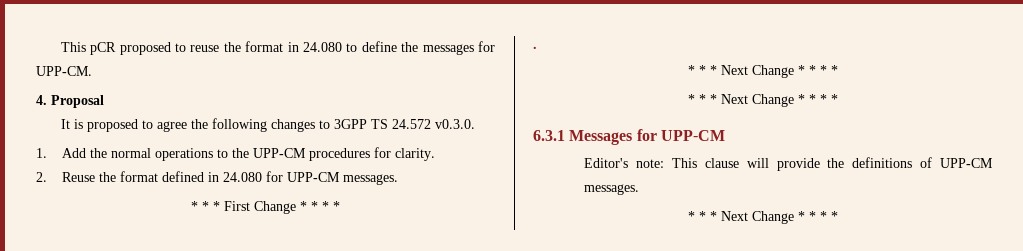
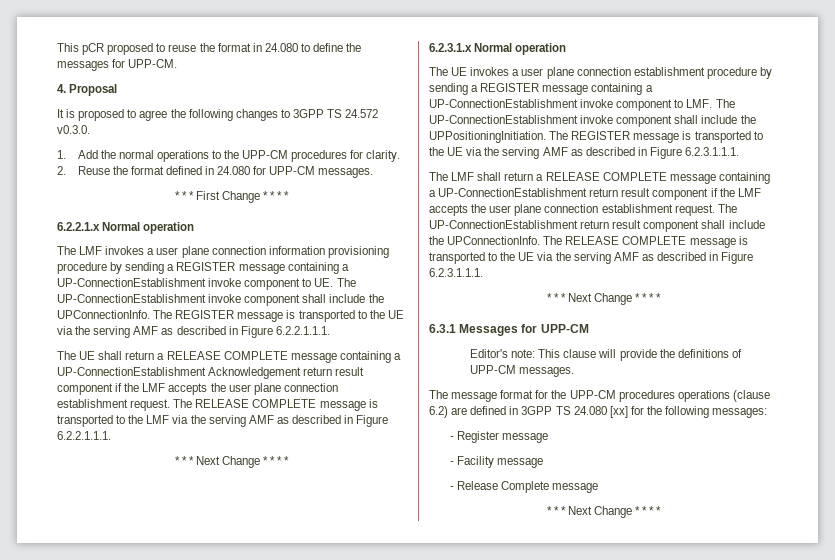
[533,46,537,49] [687,65,838,78] . // * * * Next Change * * * * -> [57,222,195,234] [57,246,389,258] [57,262,349,274] [57,278,356,290] [57,294,384,306] [57,310,404,322] [57,326,330,338] [57,351,401,363] [57,367,365,379] [57,383,338,395] [57,399,378,411] [57,415,389,427] [57,431,111,440] [174,456,290,468] [429,43,567,55] [429,67,772,79] [429,83,653,95] [429,99,735,111] [429,115,756,127] [429,131,763,143] [429,147,740,159] [429,172,770,184] [429,188,761,200] [429,204,737,216] [429,220,765,232] [429,236,748,248] [429,252,754,264] [429,268,483,277] 6.2.2.1.x Normal operation // The LMF invokes a user plane connection information provisioning procedure by sending a REGISTER message containing a UP-ConnectionEstablishment invoke component to UE. The UP-ConnectionEstablishment invoke component shall include the UPConnectionInfo. The REGISTER message is transported to the UE via the serving AMF as described in Figure 6.2.2.1.1.1. // The UE shall return a RELEASE COMPLETE message containing a UP-ConnectionEstablishment Acknowledgement return result component if the LMF accepts the user plane connection establishment request. The RELEASE COMPLETE message is transported to the LMF via the serving AMF as described in Figure 6.2.2.1.1.1. // * * * Next Change * * * * // 6.2.3.1.x Normal operation // The UE invokes a user plane connection establishment procedure by sending a REGISTER message containing a UP-ConnectionEstablishment invoke component to LMF. The UP-ConnectionEstablishment invoke component shall include the UPPositioningInitiation. The REGISTER message is transported to the UE via the serving AMF as described in Figure 6.2.3.1.1.1. // The LMF shall return a RELEASE COMPLETE message containing a UP-ConnectionEstablishment return result component if the LMF accepts the user plane connection establishment request. The UP-ConnectionEstablishment return result component shall include the UPConnectionInfo. The RELEASE COMPLETE message is transported to the UE via the serving AMF as described in Figure 6.2.3.1.1.1.
(640, 189) none -> [429,390,770,402] [429,406,768,418] [449,431,548,443] [449,456,543,468] [449,481,598,493] // The message format for the UPP-CM procedures operations (clause 6.2) are defined in 3GPP TS 24.080 [xx] for the following messages: // - Register message // - Facility message // - Release Complete message

